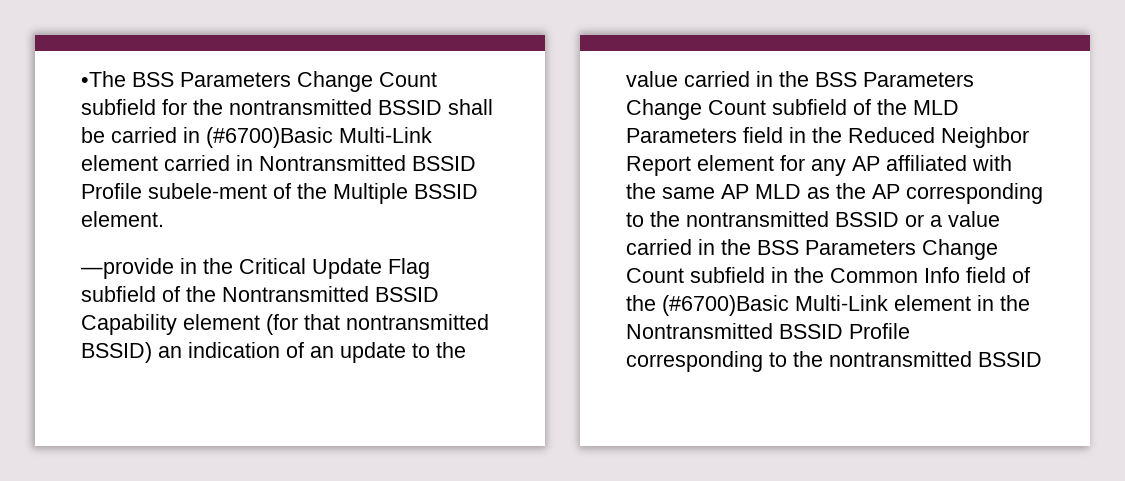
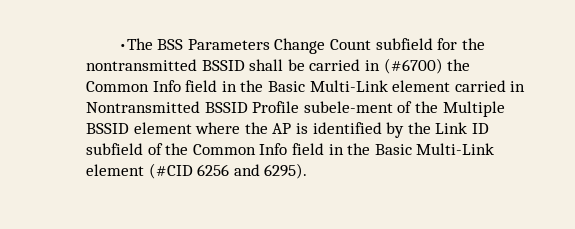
[206,127,333,148] (#6700)Basic -> [383,58,471,74] [86,80,305,92] (#6700) the Common Info field in the Basic
[81,211,164,227] [81,258,430,279] [81,286,439,302] [81,314,489,335] [81,342,466,363] [626,71,974,87] [626,99,959,120] [626,127,1029,148] [626,155,1012,176] [626,183,1043,204] [626,211,1000,227] [626,239,998,260] [626,267,1030,283] [626,295,1030,316] [626,323,910,339] [626,351,1042,372] element. // —provide in the Critical Update Flag subfield of the Nontransmitted BSSID Capability element (for that nontransmitted BSSID) an indication of an update to the value carried in the BSS Parameters Change Count subfield of the MLD Parameters field in the Reduced Neighbor Report element for any AP affiliated with the same AP MLD as the AP corresponding to the nontransmitted BSSID or a value carried in the BSS Parameters Change Count subfield in the Common Info field of the (#6700)Basic Multi-Link element in the Nontransmitted BSSID Profile corresponding to the nontransmitted BSSID -> [133,122,489,138] [86,143,495,155] [86,163,308,179] element where the AP is identified by the Link ID subfield of the Common Info field in the Basic Multi-Link element (#CID 6256 and 6295).

